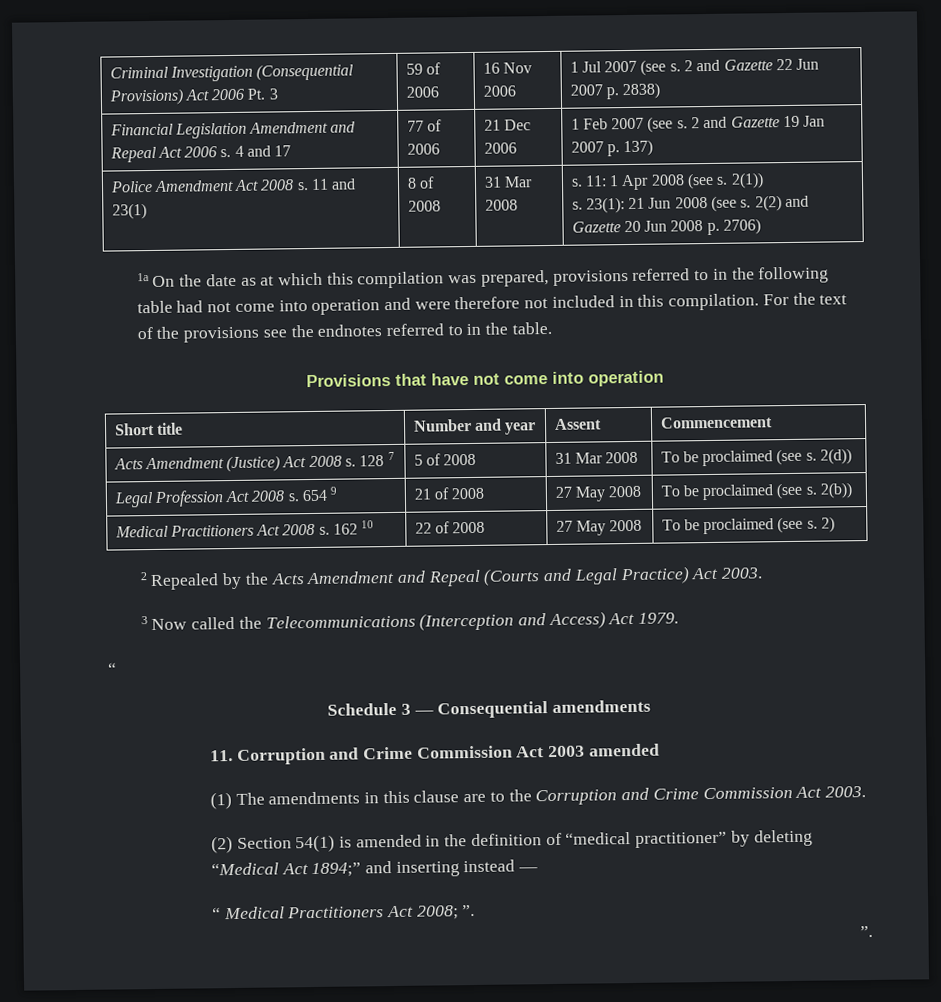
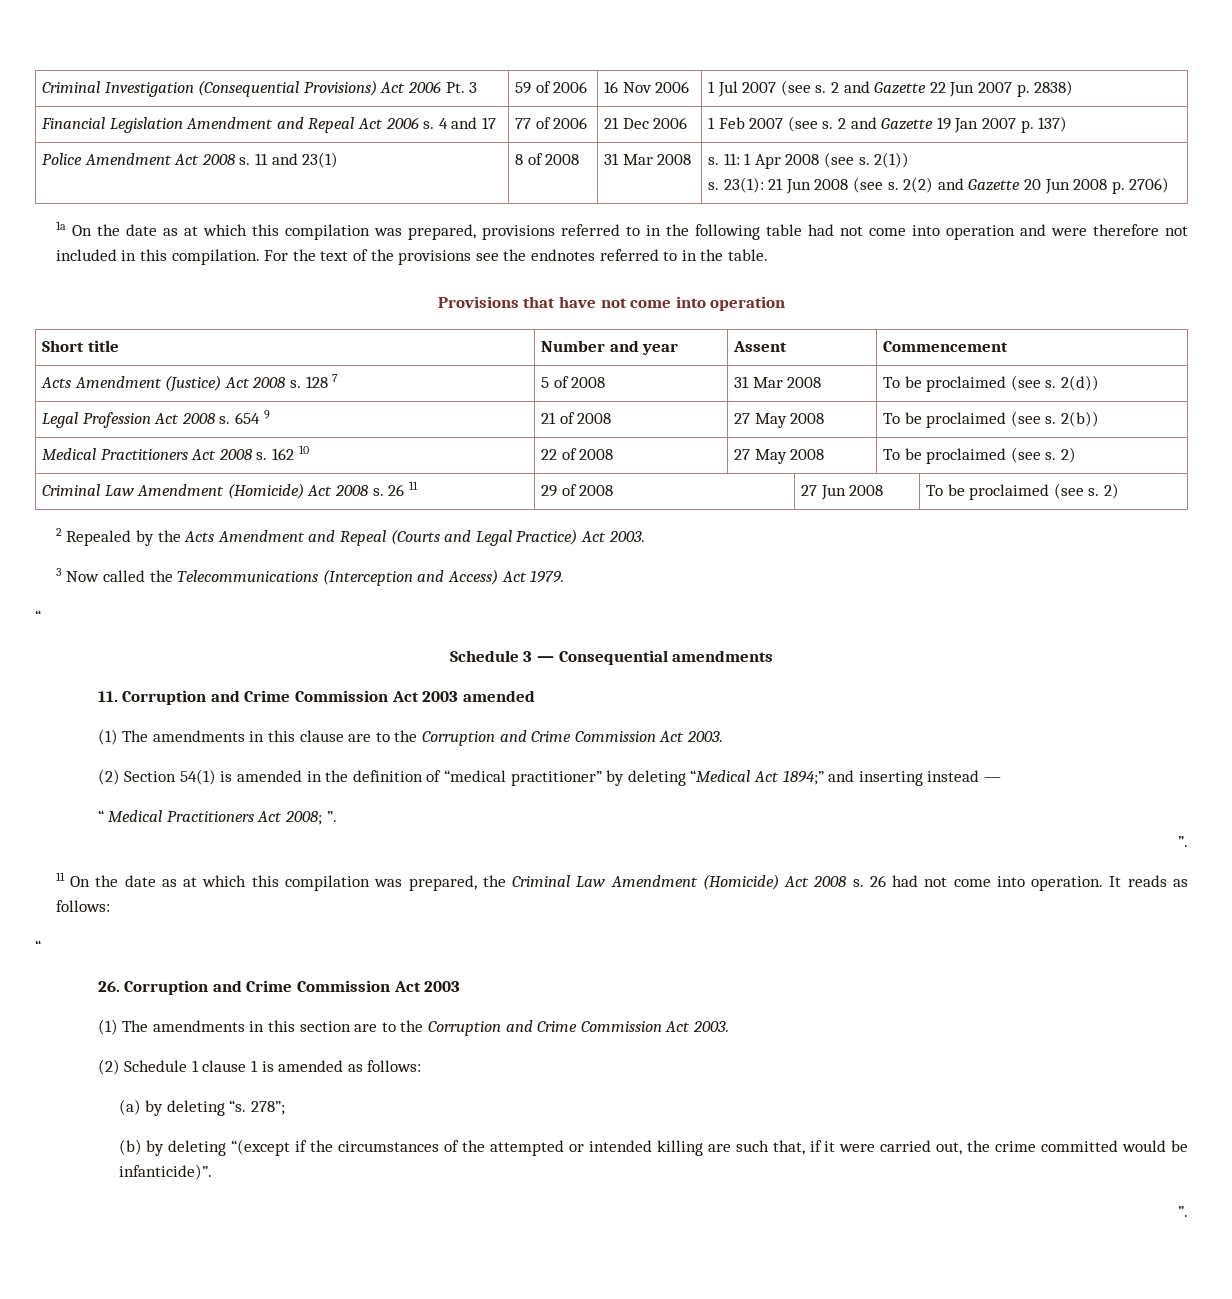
(836, 524) none -> [42,481,418,499] [541,484,614,497] [801,485,884,500] [926,483,1119,500] // Criminal Law Amendment (Homicide) Act 2008 s. 26 11 | 29 of 2008 | 27 Jun 2008 | To be proclaimed (see s. 2)
(873, 931) none -> [55,872,1188,891] [55,900,110,912] [35,940,41,952] [97,980,461,995] [97,1019,729,1036] [97,1059,422,1075] [118,1099,285,1116] [118,1139,1189,1156] [118,1164,212,1180] [1178,1206,1188,1217] // 11 On the date as at which this compilation was prepared, the Criminal Law Amendment (Homicide) Act 2008 s. 26 had not come into operation. It reads as follows: // “ // 26. Corruption and Crime Commission Act 2003 // (1) The amendments in this section are to the Corruption and Crime Commission Act 2003. // (2) Schedule 1 clause 1 is amended as follows: // (a) by deleting “s. 278”; // (b) by deleting “(except if the circumstances of the attempted or intended killing are such that, if it were carried out, the crime committed would be infanticide)”. // ”.

